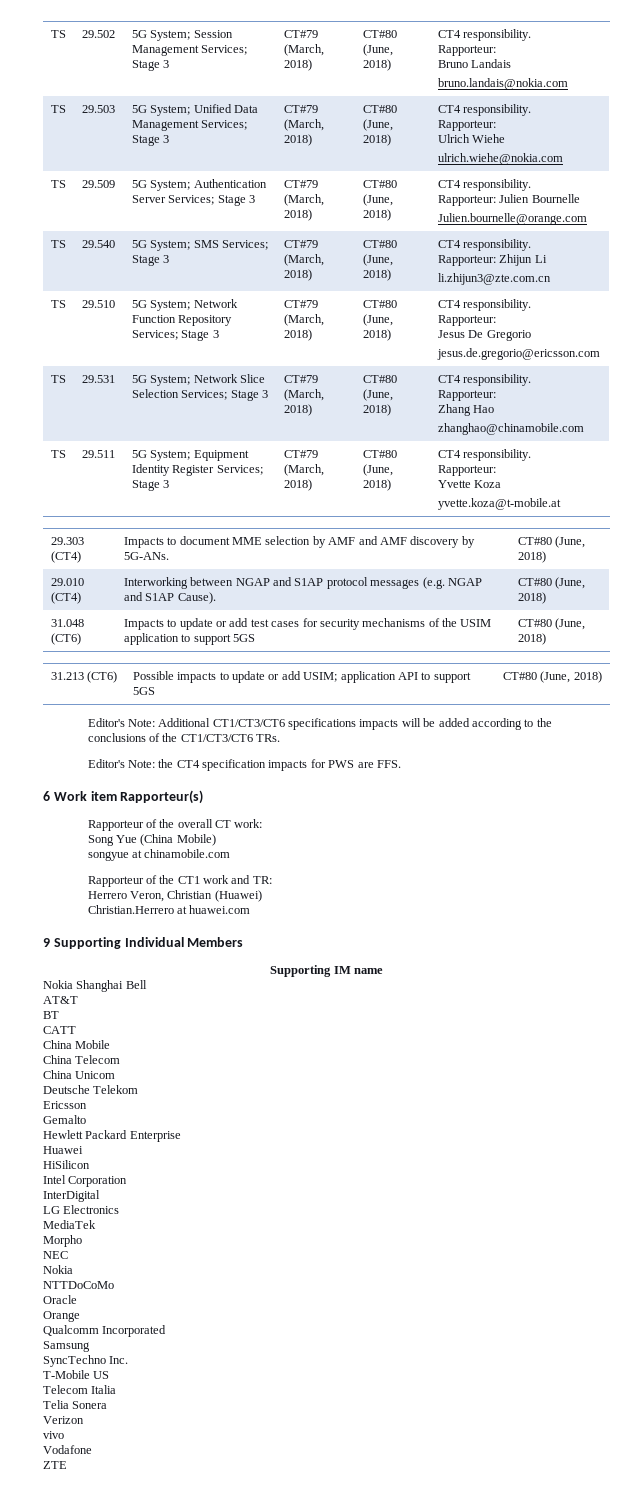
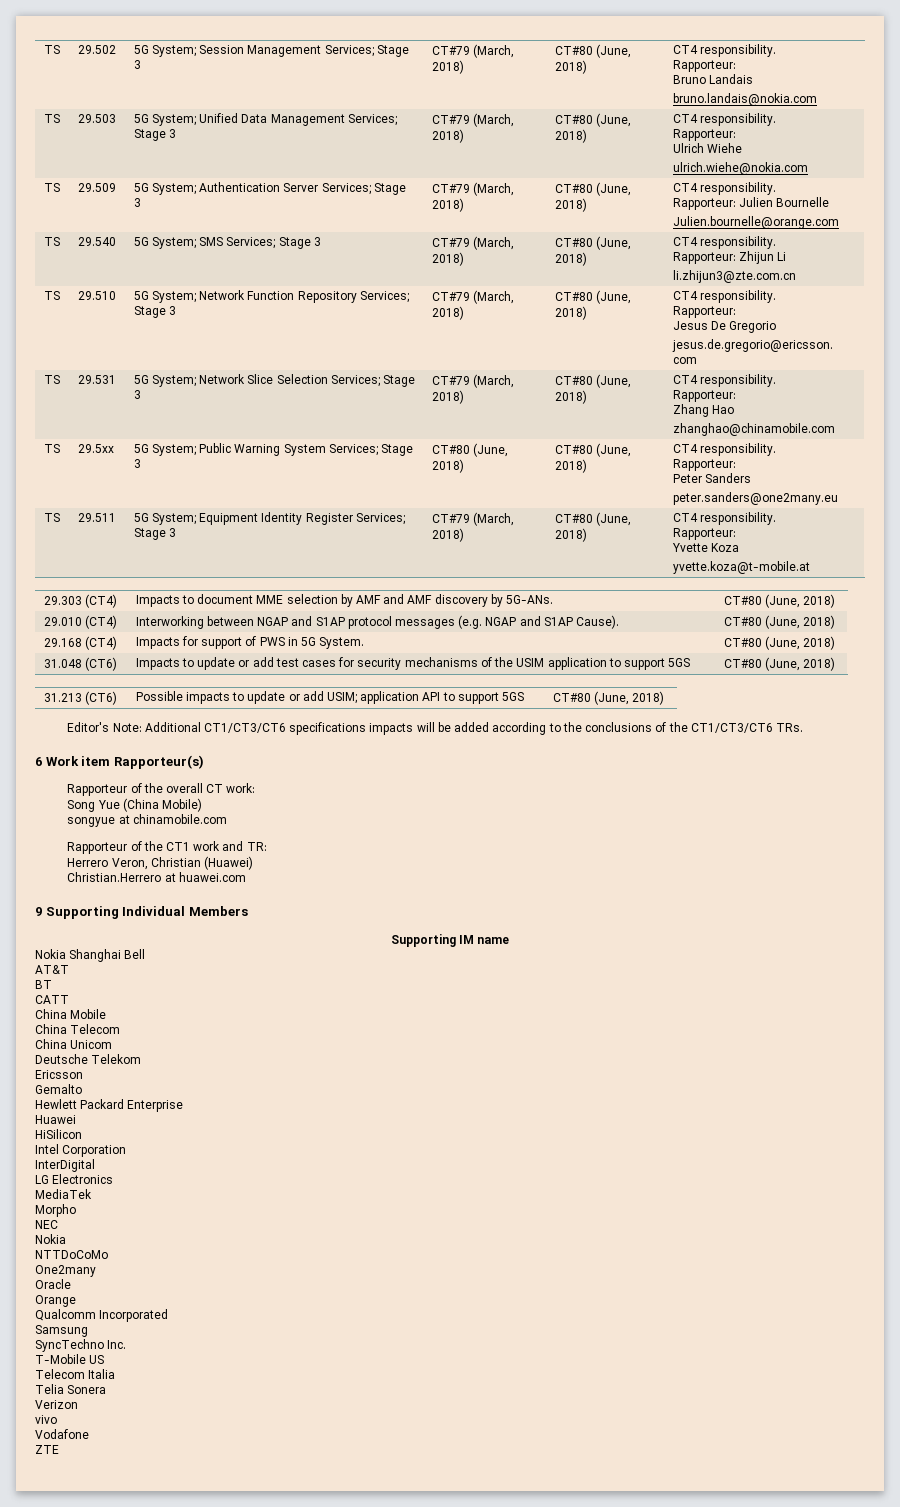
(584, 429) none -> [43,444,60,453] [77,444,114,453] [133,443,413,456] [133,459,141,468] [431,443,508,457] [431,459,464,473] [554,443,631,457] [554,459,587,473] [672,443,776,456] [672,459,736,471] [672,473,751,483] [672,492,838,505] // TS | 29.5xx | 5G System; Public Warning System Services; Stage 3 | CT#80 (June, 2018) | CT#80 (June, 2018) | CT4 responsibility. // Rapporteur: // Peter Sanders // peter.sanders@one2many.eu
(546, 598) none -> [43,636,117,650] [135,636,365,649] [723,636,836,650] // 29.168 (CT4) | Impacts for support of PWS in 5G System. | CT#80 (June, 2018)
[87,759,401,771] // Editor's Note: the CT4 specification impacts for PWS are FFS. -> (804, 727) none
(114, 1285) none -> [35,1265,96,1277] // One2many

